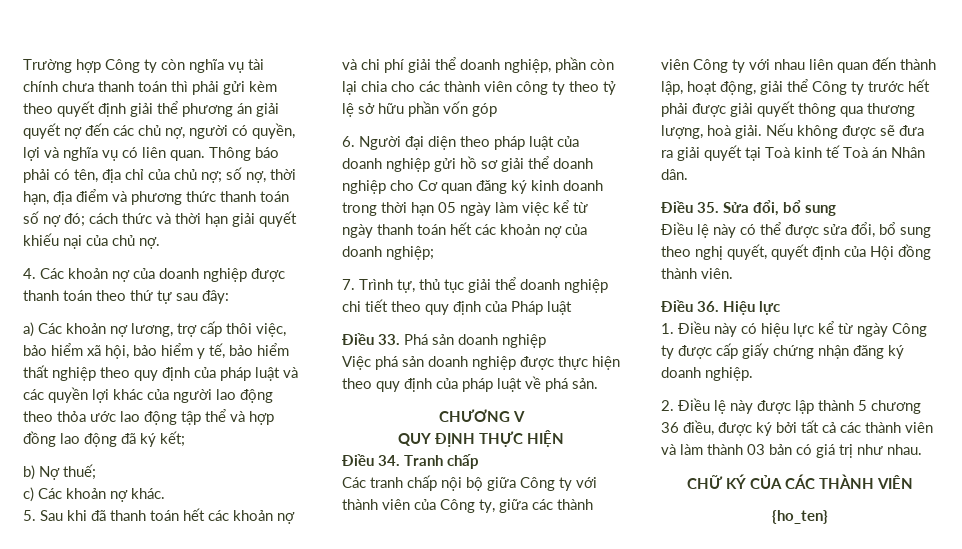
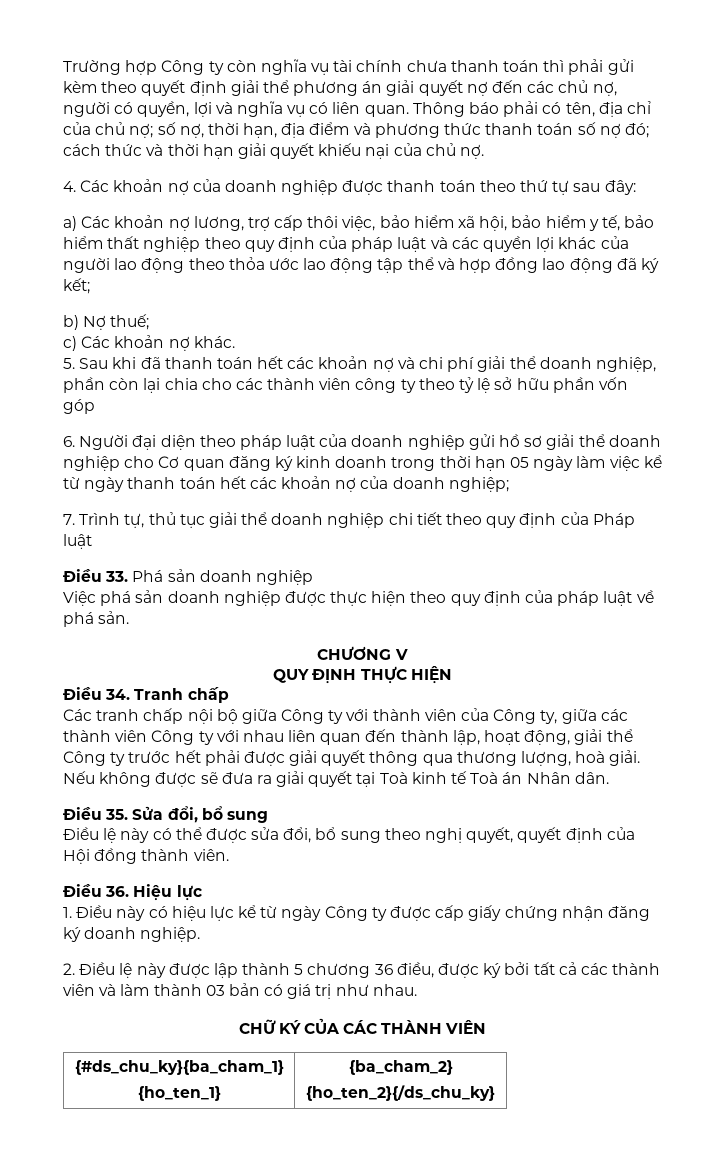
[772,510,828,524] // {ho_ten} -> [74,1060,284,1075] [137,1086,221,1101] [348,1060,453,1075] [306,1085,495,1101] // {#ds_chu_ky}{ba_cham_1} // {ho_ten_1} | {ba_cham_2} // {ho_ten_2}{/ds_chu_ky}

